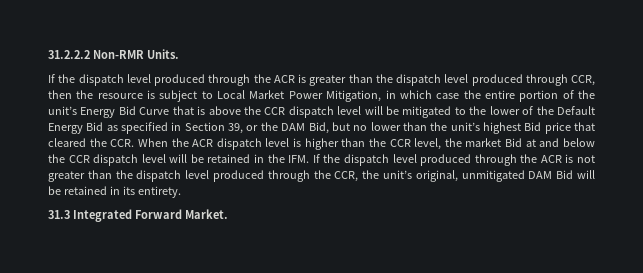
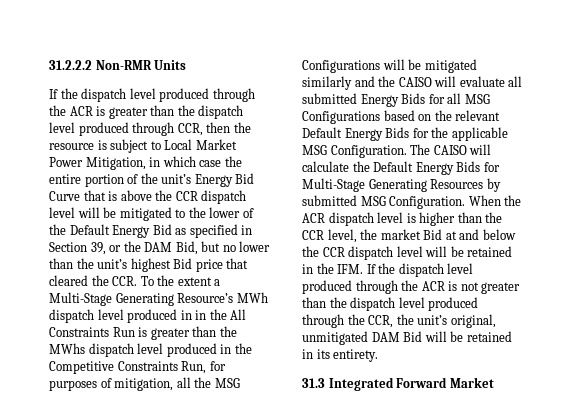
[146,49,179,59] Units. -> [154,60,187,70] Units
(135, 143) none -> [140,275,221,286] [49,292,268,306] [49,309,247,323] [49,326,237,340] [49,343,252,357] [49,361,226,374] [49,377,240,391] [302,59,477,73] [302,76,523,90] [302,93,490,107] [302,110,501,124] [302,127,508,141] [302,144,492,158] [302,161,500,175] [302,178,501,192] [302,195,466,209] To the extent a Multi-Stage Generating Resource’s MWh dispatch level produced in in the All Constraints Run is greater than the MWhs dispatch level produced in the Competitive Constraints Run, for purposes of mitigation, all the MSG Configurations will be mitigated similarly and the CAISO will evaluate all submitted Energy Bids for all MSG Configurations based on the relevant Default Energy Bids for the applicable MSG Configuration. The CAISO will calculate the Default Energy Bids for Multi-Stage Generating Resources by submitted MSG Configuration.
[184,209,228,219] Market. -> [449,377,494,388] Market

